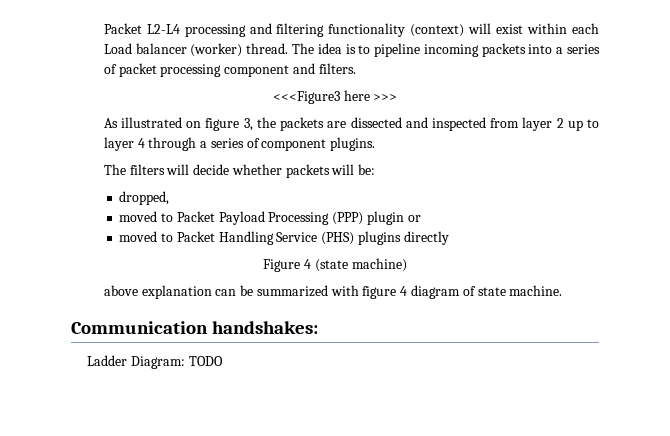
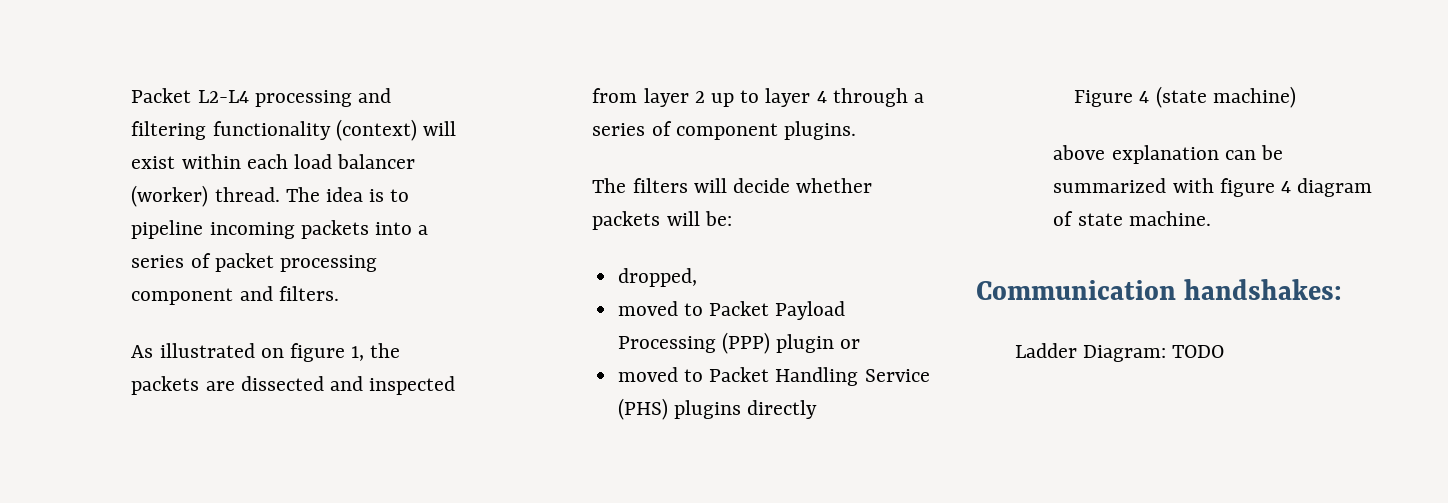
[103,43,132,54] Load -> [294,154,333,169] load
[272,90,398,104] // <<<Figure3 here >>> -> (339, 293) none
[243,118,253,131] 3, -> [351,346,365,361] 1,

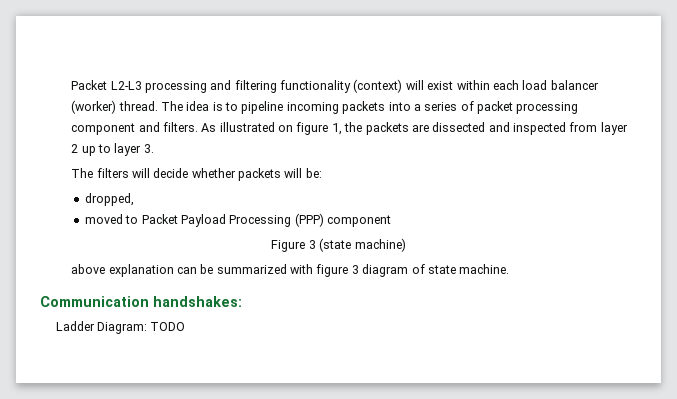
[131,88,249,103] Packet L2-L4 -> [71,80,142,90] Packet L2-L3
(339, 293) // -> (198, 127) none
[816,88,925,107] [592,121,857,140] 4 through a series of component plugins. -> [143,144,154,153] 3.
[776,334,861,353] [617,367,930,386] [617,398,818,420] plugin or // moved to Packet Handling Service (PHS) plugins directly -> [327,215,392,227] component
[1139,91,1150,103] 4 -> [308,240,316,249] 3
[1281,181,1292,193] 4 -> [351,265,359,274] 3

